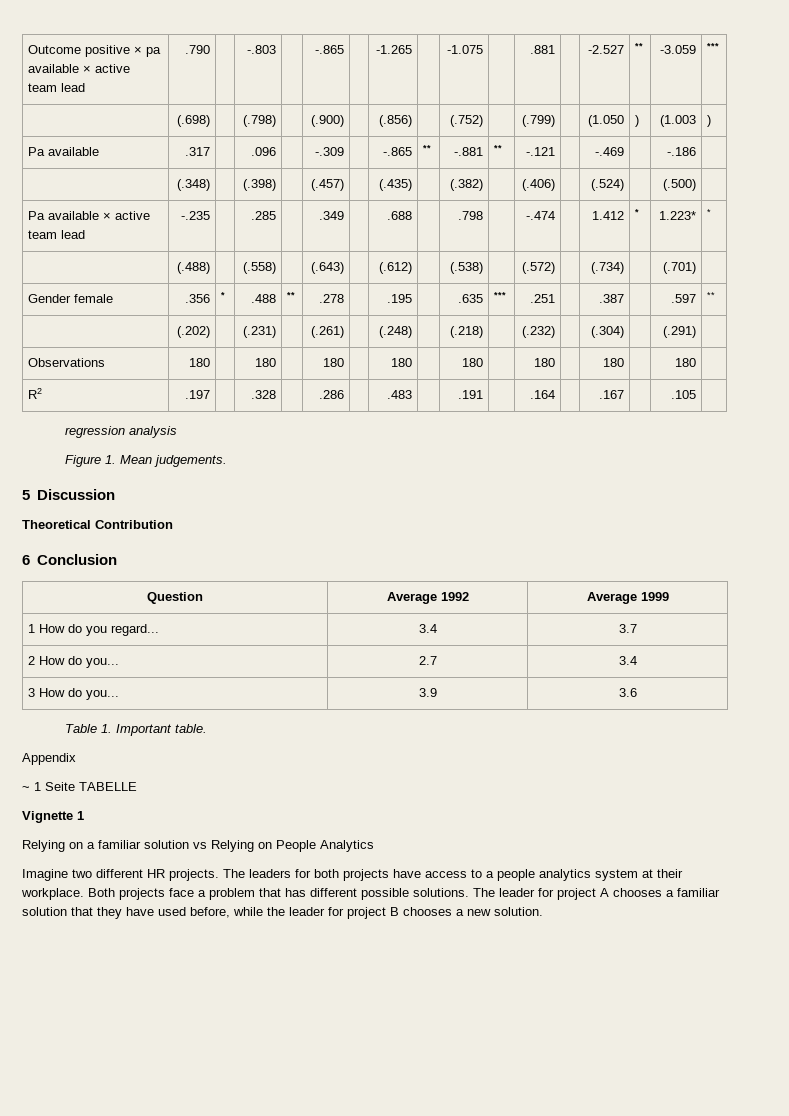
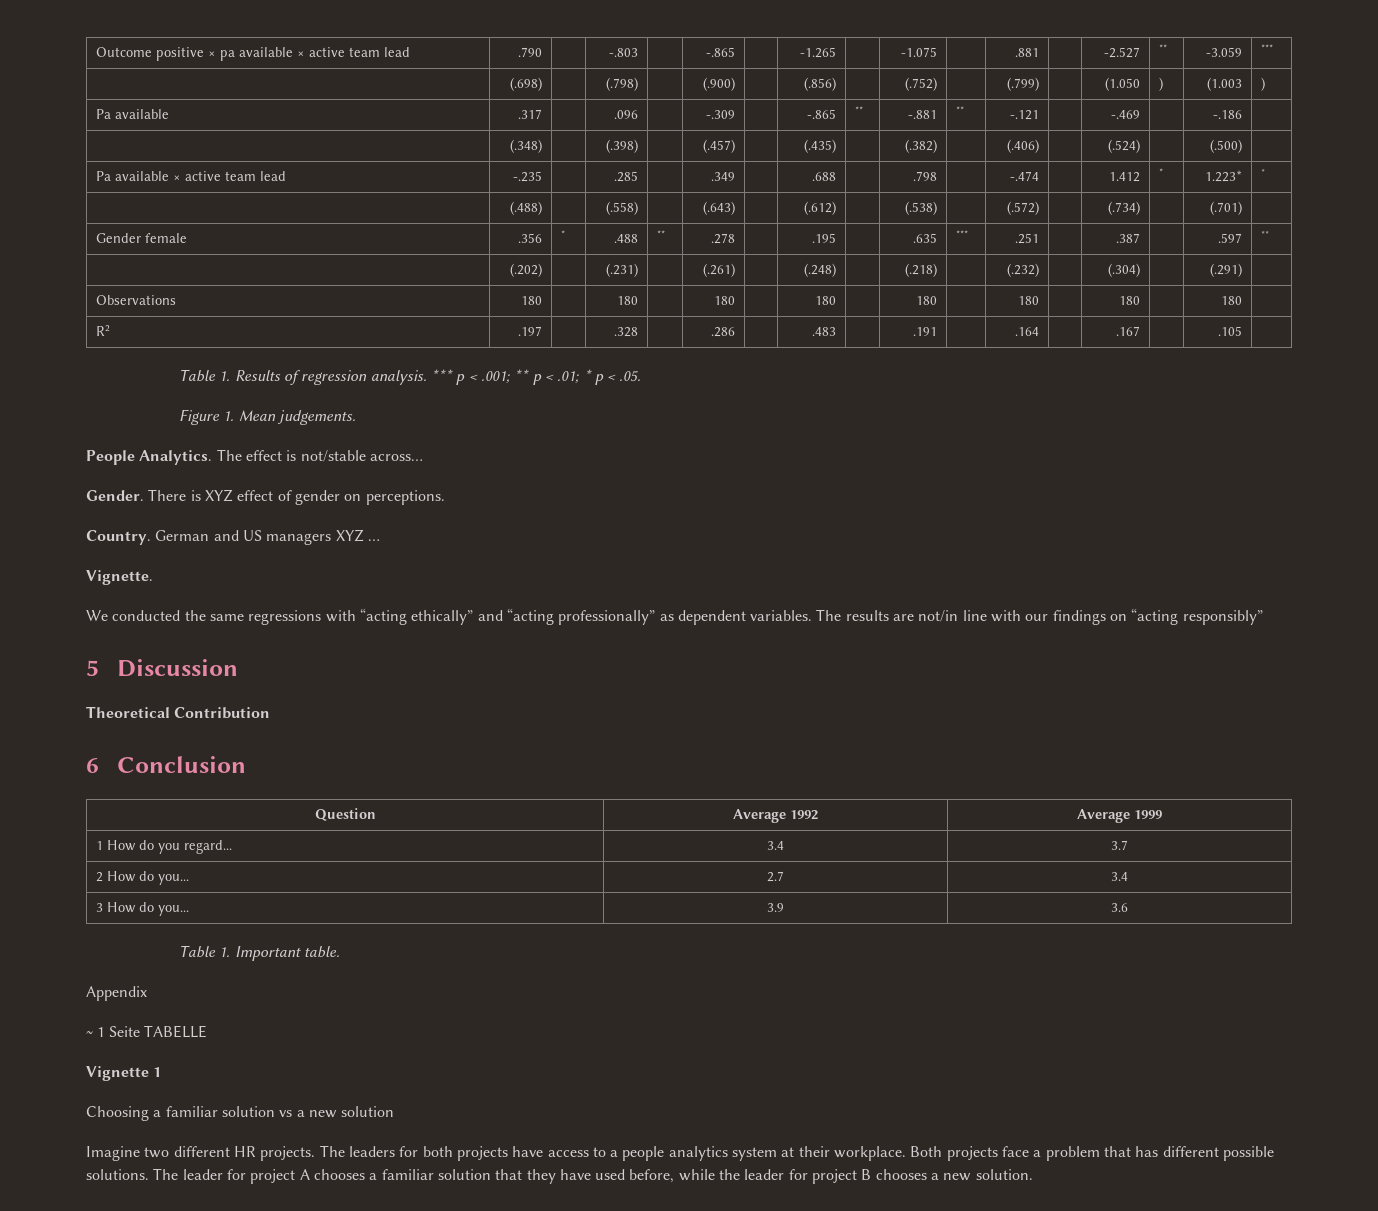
[64,426,177,438] [64,455,227,467] regression analysis // Figure 1. Mean judgements. -> [179,369,642,385] [179,409,357,425] [86,449,423,465] [86,489,445,505] [86,529,380,545] [86,570,153,585] [86,608,1263,625] Table 1. Results of regression analysis. *** p < .001; ** p < .01; * p < .05. // Figure 1. Mean judgements. // People Analytics. The effect is not/stable across… // Gender. There is XYZ effect of gender on perceptions. // Country. German and US managers XYZ … // Vignette. // We conducted the same regressions with “acting ethically” and “acting professionally” as dependent variables. The results are not/in line with our findings on “acting responsibly”
[22,840,83,852] Relying on -> [86,1106,149,1121] Choosing
[211,840,374,852] Relying on People Analytics -> [296,1106,395,1118] a new solution

